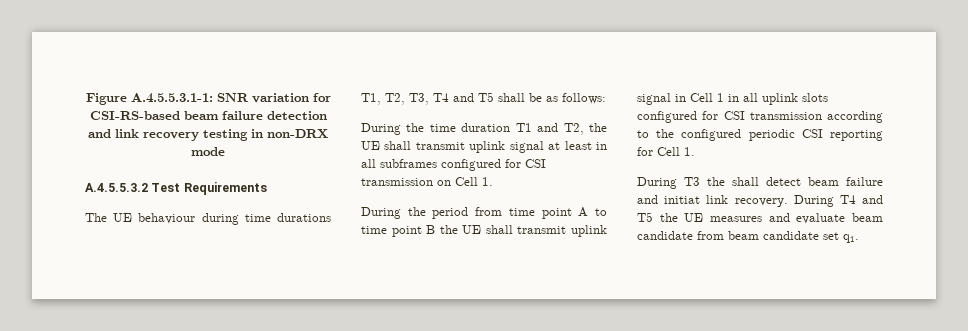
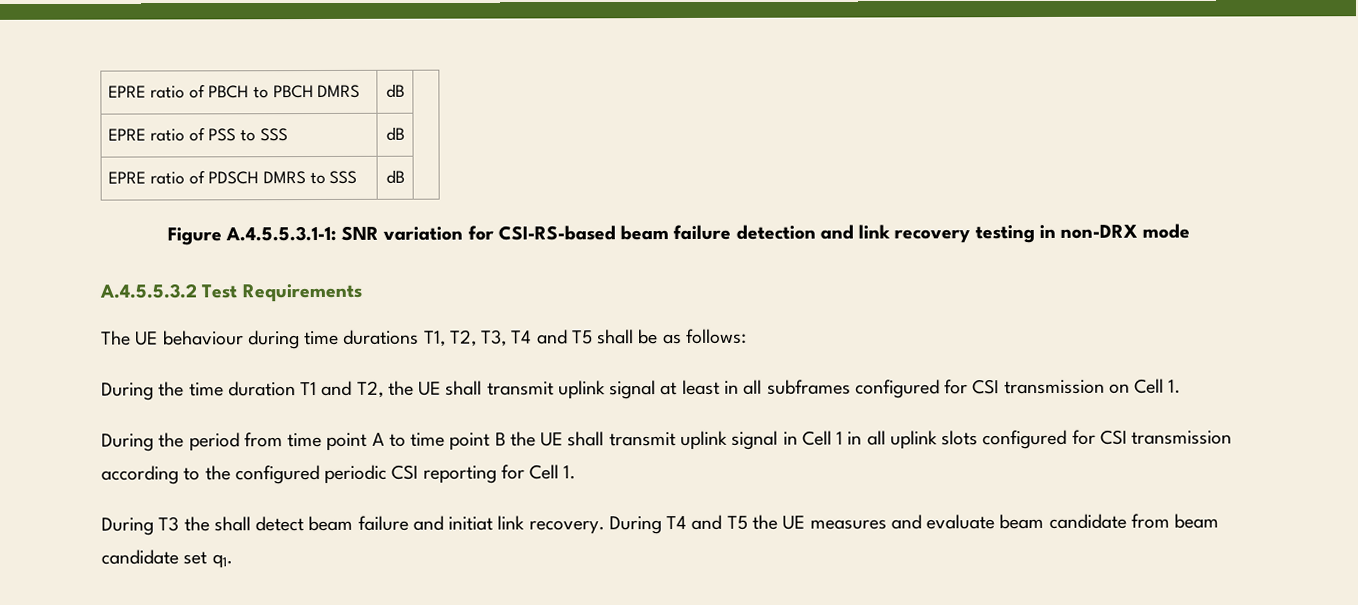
(85, 99) none -> [108,84,361,99] [385,83,405,98] [108,127,288,142] [385,126,405,141] [108,170,358,185] [385,169,405,184] EPRE ratio of PBCH to PBCH DMRS | dB | // EPRE ratio of PSS to SSS | dB | // EPRE ratio of PDSCH DMRS to SSS | dB | //

